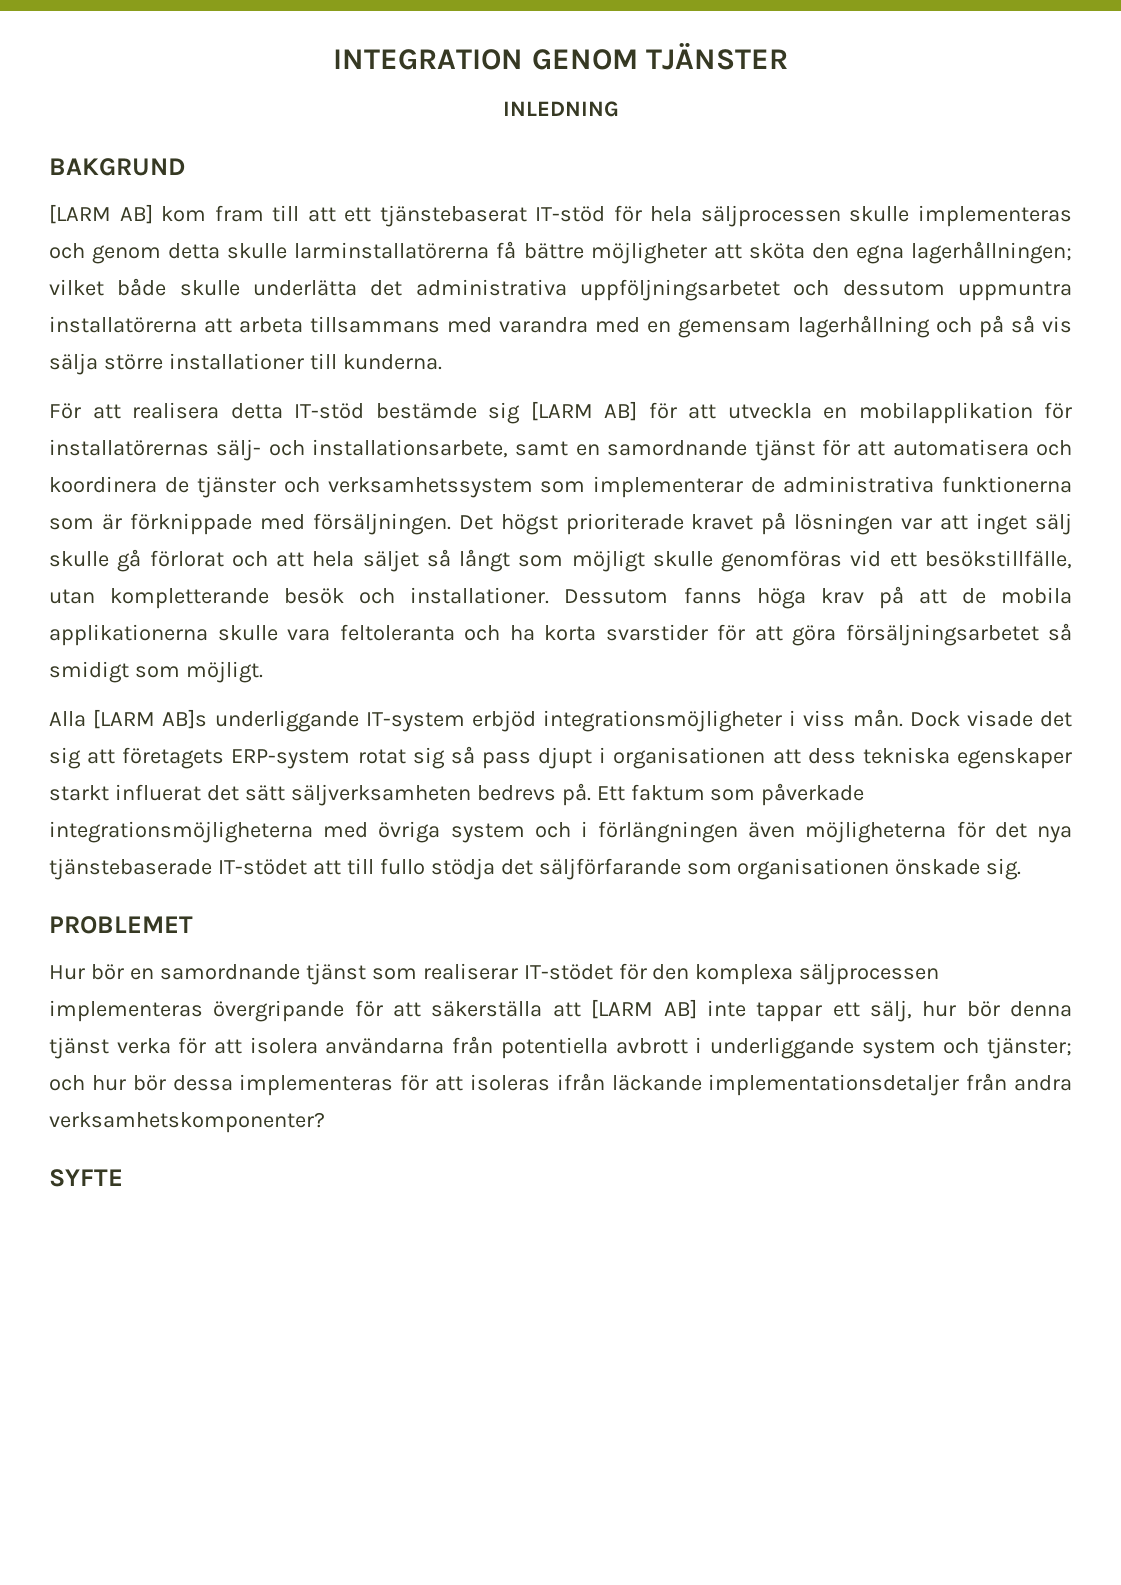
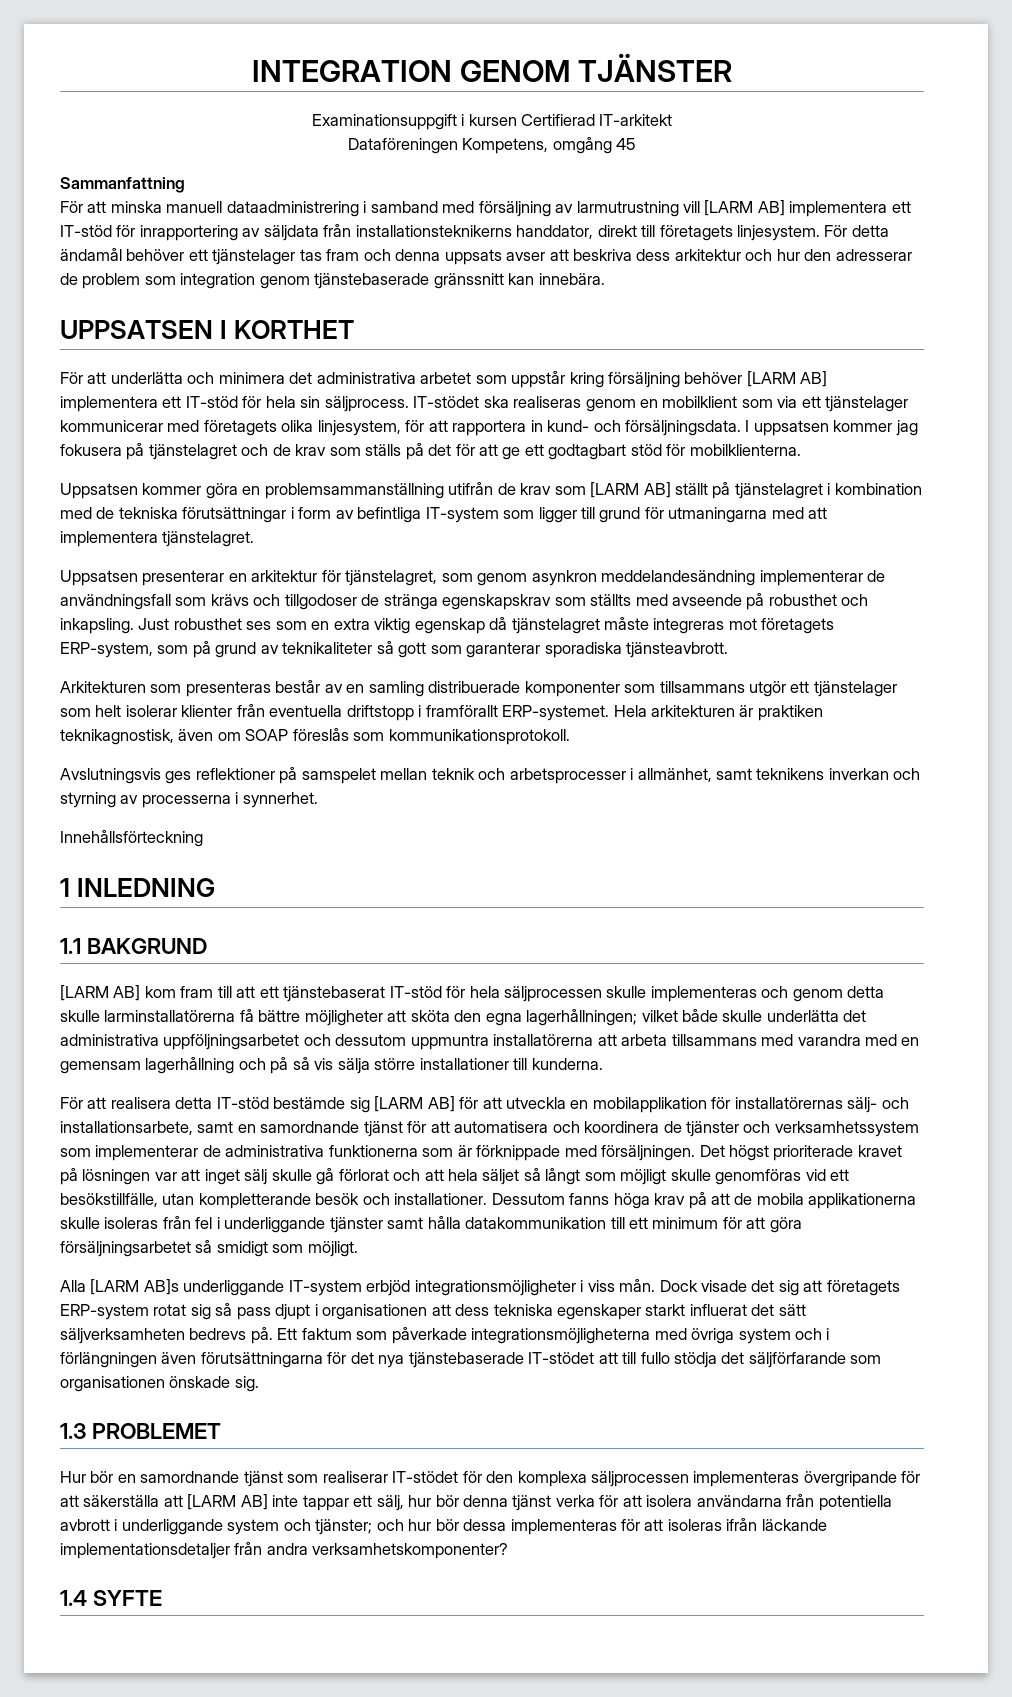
(788, 56) none -> [311,114,673,130] [347,137,637,154] [60,177,185,193] [60,200,911,217] [60,224,889,241] [60,248,912,265] [60,273,605,289] [60,320,355,339] [60,371,828,388] [60,396,909,412] [60,420,918,436] [60,443,801,460] [60,482,922,499] [60,507,828,523] [60,531,255,547] [60,570,886,586] [60,593,869,610] [60,617,835,634] [60,641,729,658] [60,680,897,697] [60,704,823,721] [60,728,570,745] [60,767,921,784] [60,792,318,808] [60,830,203,847] [60,878,70,897] Examinationsuppgift i kursen Certifierad IT-arkitekt // Dataföreningen Kompetens, omgång 45 // Sammanfattning // För att minska manuell dataadministrering i samband med försäljning av larmutrustning vill [LARM AB] implementera ett IT-stöd för inrapportering av säljdata från installationsteknikerns handdator, direkt till företagets linjesystem. För detta ändamål behöver ett tjänstelager tas fram och denna uppsats avser att beskriva dess arkitektur och hur den adresserar de problem som integration genom tjänstebaserade gränssnitt kan innebära. // UPPSATSEN I KORTHET // För att underlätta och minimera det administrativa arbetet som uppstår kring försäljning behöver [LARM AB] implementera ett IT-stöd för hela sin säljprocess. IT-stödet ska realiseras genom en mobilklient som via ett tjänstelager kommunicerar med företagets olika linjesystem, för att rapportera in kund- och försäljningsdata. I uppsatsen kommer jag fokusera på tjänstelagret och de krav som ställs på det för att ge ett godtagbart stöd för mobilklienterna. // Uppsatsen kommer göra en problemsammanställning utifrån de krav som [LARM AB] ställt på tjänstelagret i kombination med de tekniska förutsättningar i form av befintliga IT-system som ligger till grund för utmaningarna med att implementera tjänstelagret. // Uppsatsen presenterar en arkitektur för tjänstelagret, som genom asynkron meddelandesändning implementerar de användningsfall som krävs och tillgodoser de stränga egenskapskrav som ställts med avseende på robusthet och inkapsling. Just robusthet ses som en extra viktig egenskap då tjänstelagret måste integreras mot företagets ERP-system, som på grund av teknikaliteter så gott som garanterar sporadiska tjänsteavbrott. // Arkitekturen som presenteras består av en samling distribuerade komponenter som tillsammans utgör ett tjänstelager som helt isolerar klienter från eventuella driftstopp i framförallt ERP-systemet. Hela arkitekturen är praktiken teknikagnostisk, även om SOAP föreslås som kommunikationsprotokoll. // Avslutningsvis ges reflektioner på samspelet mellan teknik och arbetsprocesser i allmänhet, samt teknikens inverkan och styrning av processerna i synnerhet. // Innehållsförteckning // 1
(619, 109) none -> [60,938,81,954] 1.1
[287,624,708,641] vara feltoleranta och ha korta svarstider -> [104,1216,719,1233] isoleras från fel i underliggande tjänster samt hålla datakommunikation till ett minimum
[805,821,947,843] möjligheterna -> [200,1352,323,1368] förutsättningarna
(1022, 869) none -> [60,1423,86,1439] 1.3
(325, 1122) none -> [60,1590,87,1606] 1.4

